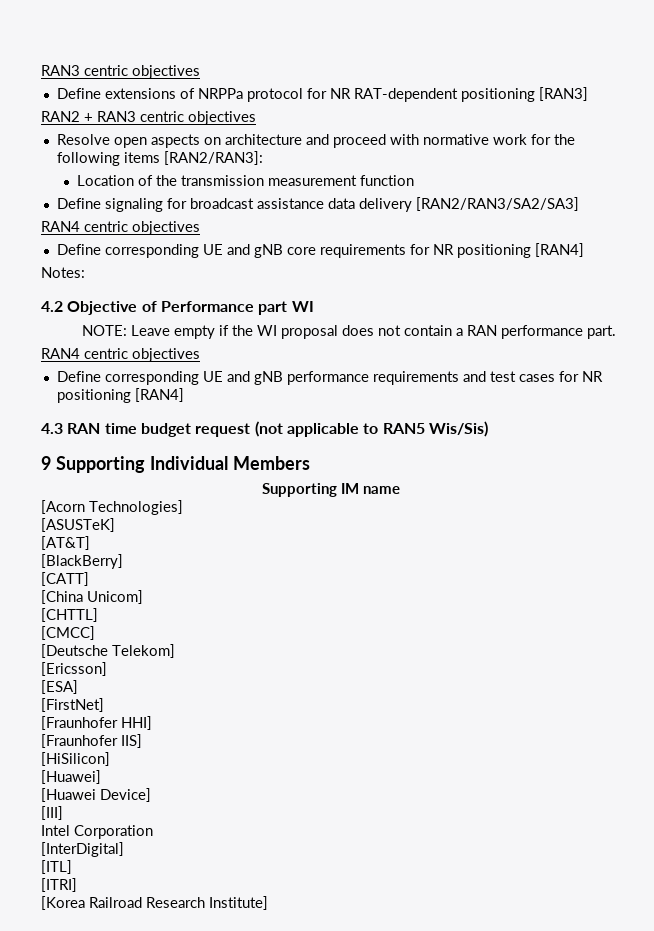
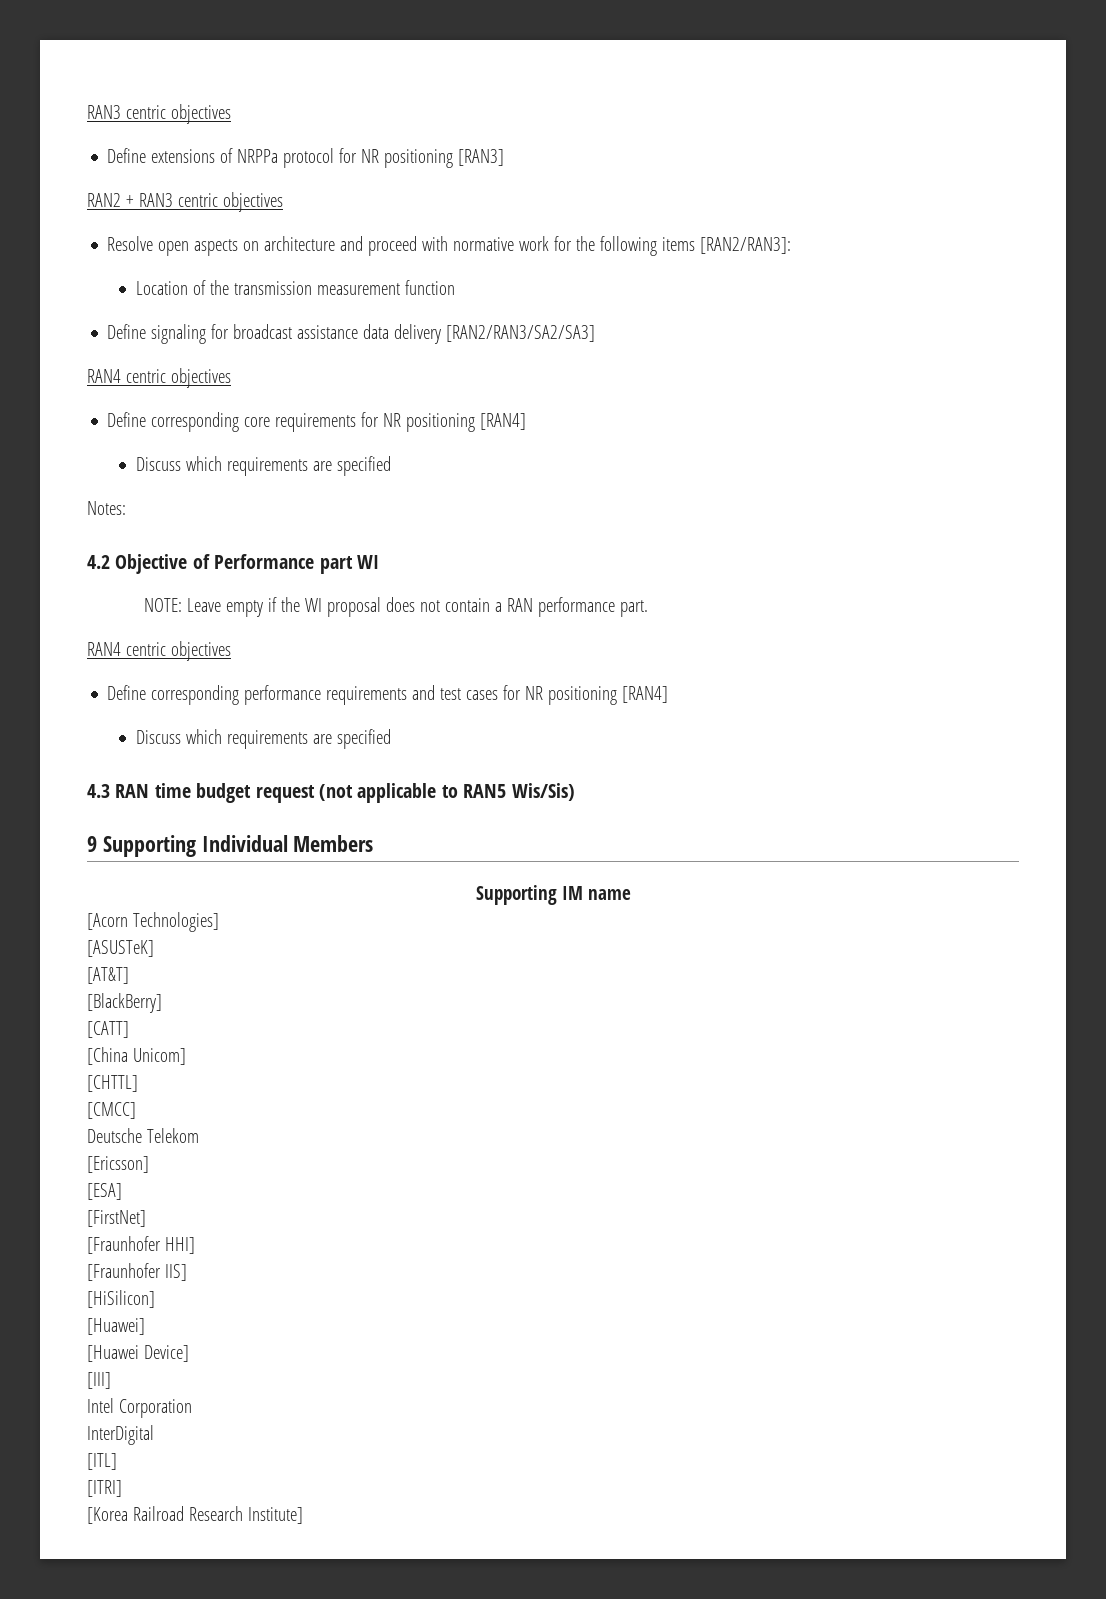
[353,88,458,102] RAT-dependent -> (380, 156) none
[202,244,283,258] UE and gNB -> (240, 422) none
(584, 250) none -> [135,456,391,476] // Discuss which requirements are specified
[202,371,283,385] UE and gNB -> (240, 695) none
(184, 395) none -> [135,729,391,749] // Discuss which requirements are specified
[41,644,175,658] [Deutsche Telekom] -> [87,1128,199,1143] Deutsche Telekom
[41,842,124,857] [InterDigital] -> [87,1425,154,1445] InterDigital

